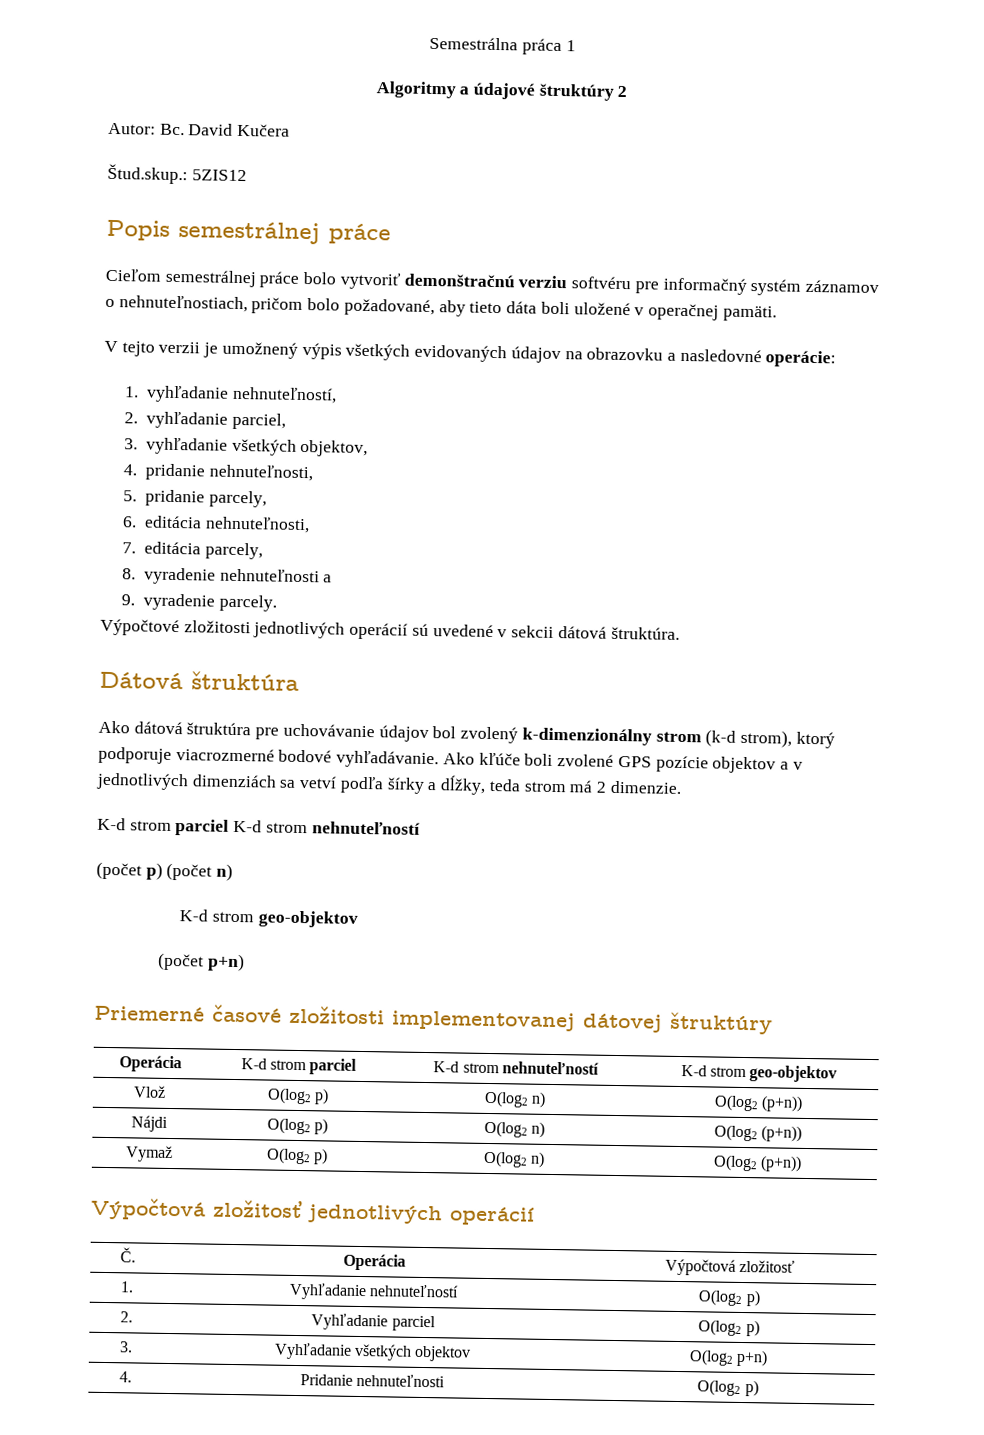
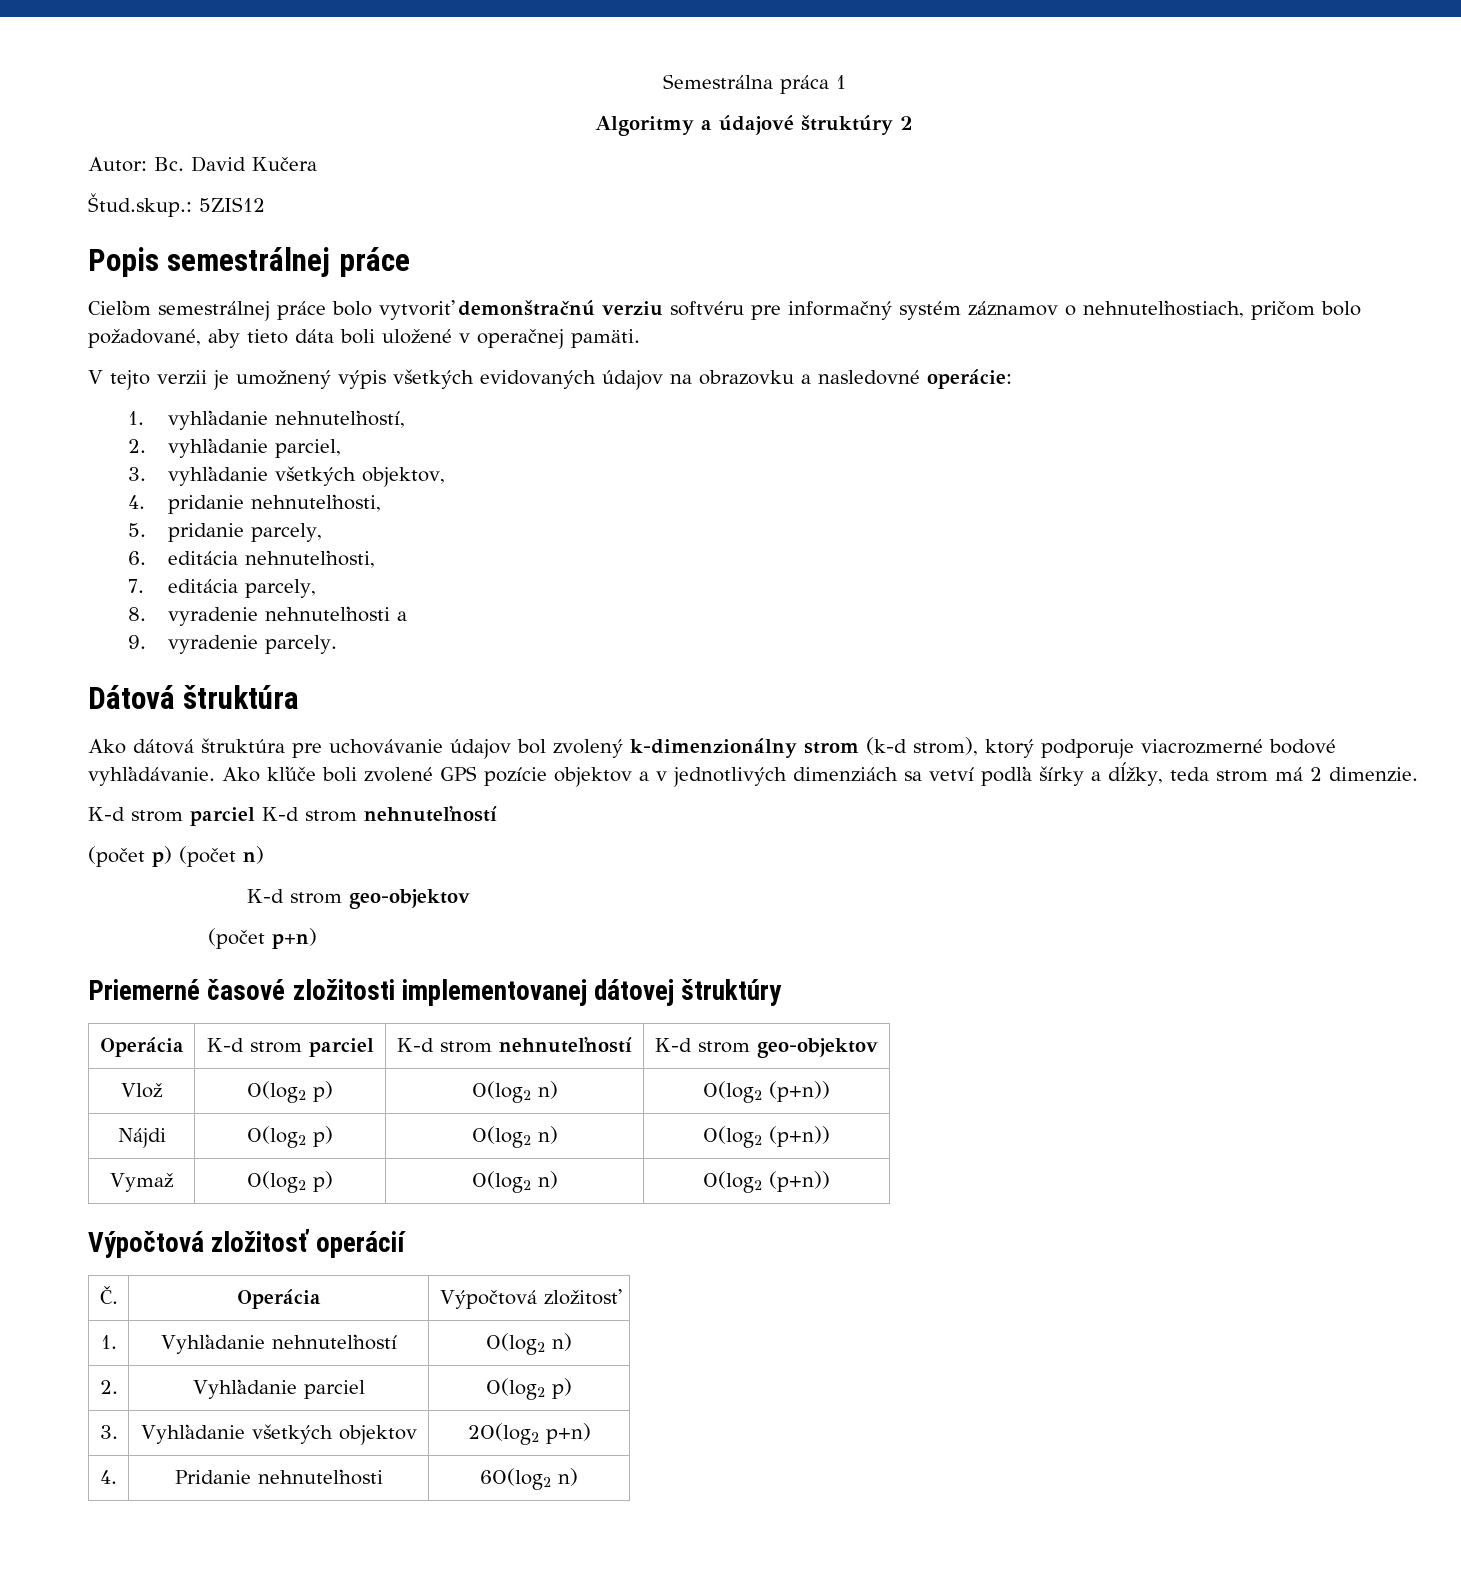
[100,618,680,640] // Výpočtové zložitosti jednotlivých operácií sú uvedené v sekcii dátová štruktúra. -> (337, 644) none
[308,1204,443,1225] jednotlivých -> (310, 1240) none
[745,1290,761,1307] p) -> [552,1333,572,1351] n)
[688,1349,734,1366] O(log2 -> [467,1423,539,1445] 2O(log2
[697,1379,759,1397] O(log2 p) -> [480,1468,578,1490] 6O(log2 n)

